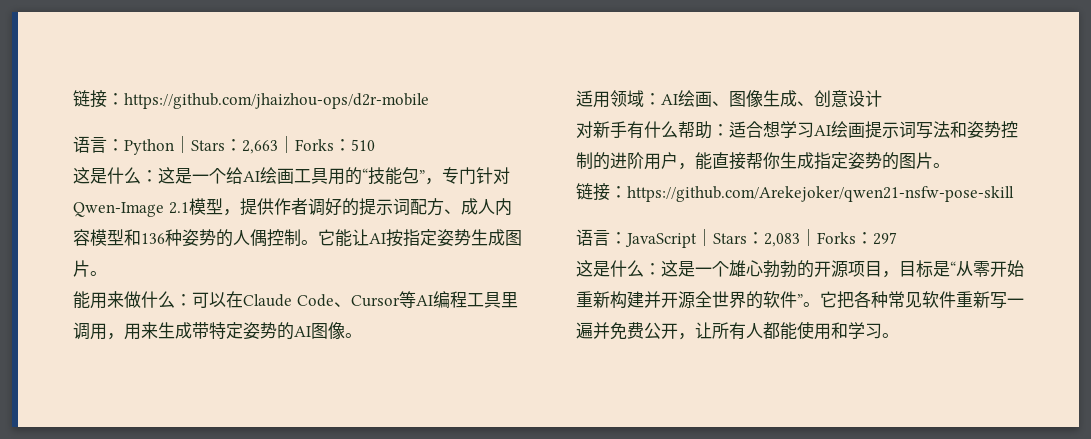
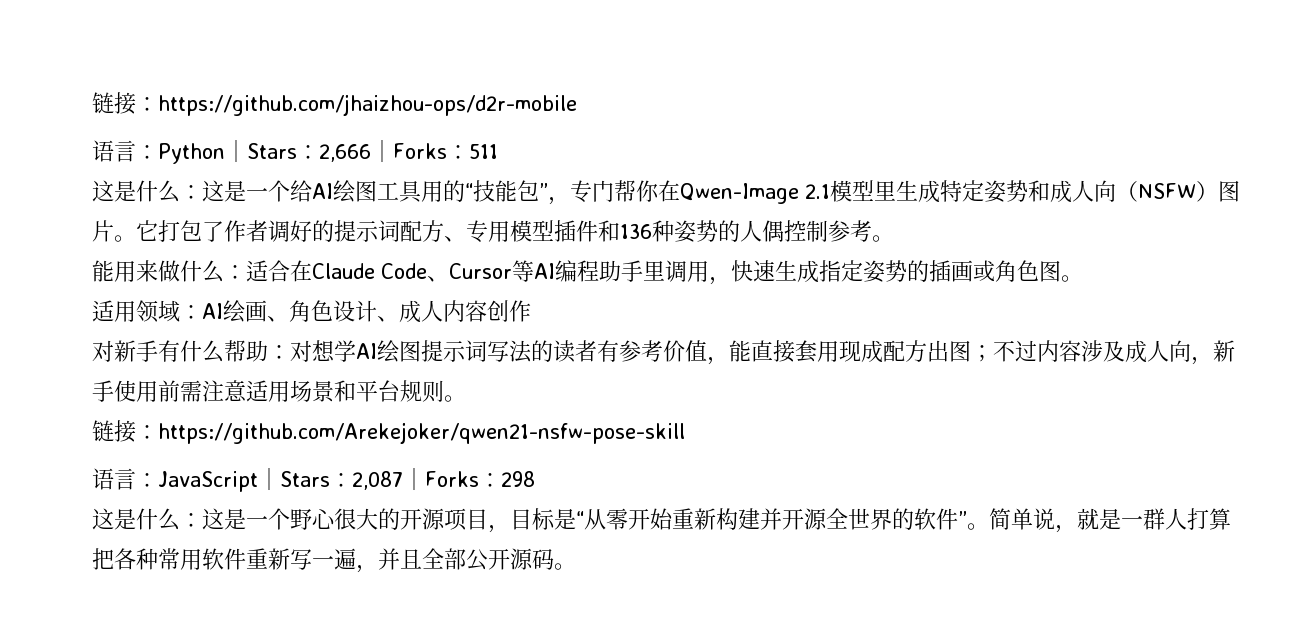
[242,136,375,154] 2,663｜Forks：510 -> [319,140,498,163] 2,666｜Forks：511
[277,168,294,184] 画 -> [355,180,377,202] 图
[476,167,510,184] 针对 -> [614,180,680,202] 帮你在
[222,198,274,216] ，提供 -> [874,180,1240,203] [92,220,224,242] 里生成特定姿势和成人向（NSFW）图片。它打包了
[460,198,512,216] [73,229,124,246] 成人内容模型 -> [466,220,598,243] 专用模型插件
[301,229,522,247] [73,260,90,277] 。它能让AI按指定姿势生成图片 -> [828,220,872,242] 参考
[192,292,226,308] 可以 -> [246,260,290,282] 适合
[466,292,501,308] 工具 -> [599,260,643,282] 助手
[124,322,345,340] 用来生成带特定姿势的AI图像 -> [731,260,1061,283] 快速生成指定姿势的插画或角色图
[729,90,882,108] 图像生成、创意设计 -> [289,300,531,323] 角色设计、成人内容创作
[729,121,1018,139] [576,152,933,170] 适合想学习AI绘画提示词写法和姿势控制的进阶用户，能直接帮你生成指定姿势的图片 -> [290,340,1235,365] [92,380,444,402] 对想学AI绘图提示词写法的读者有参考价值，能直接套用现成配方出图；不过内容涉及成人向，新手使用前需注意适用场景和平台规则
[764,229,897,247] [576,260,797,278] 2,083｜Forks：297 // 这是什么：这是一个雄心勃勃 -> [352,468,535,491] [92,508,378,531] 2,087｜Forks：298 // 这是什么：这是一个野心很大
[820,291,837,308] 它 -> [989,508,1231,533] 简单说，就是一群人打算
[905,292,922,308] 见 -> [180,549,202,570] 用
[593,321,882,340] 并免费公开，让所有人都能使用和学习 -> [356,548,554,573] ，并且全部公开源码

